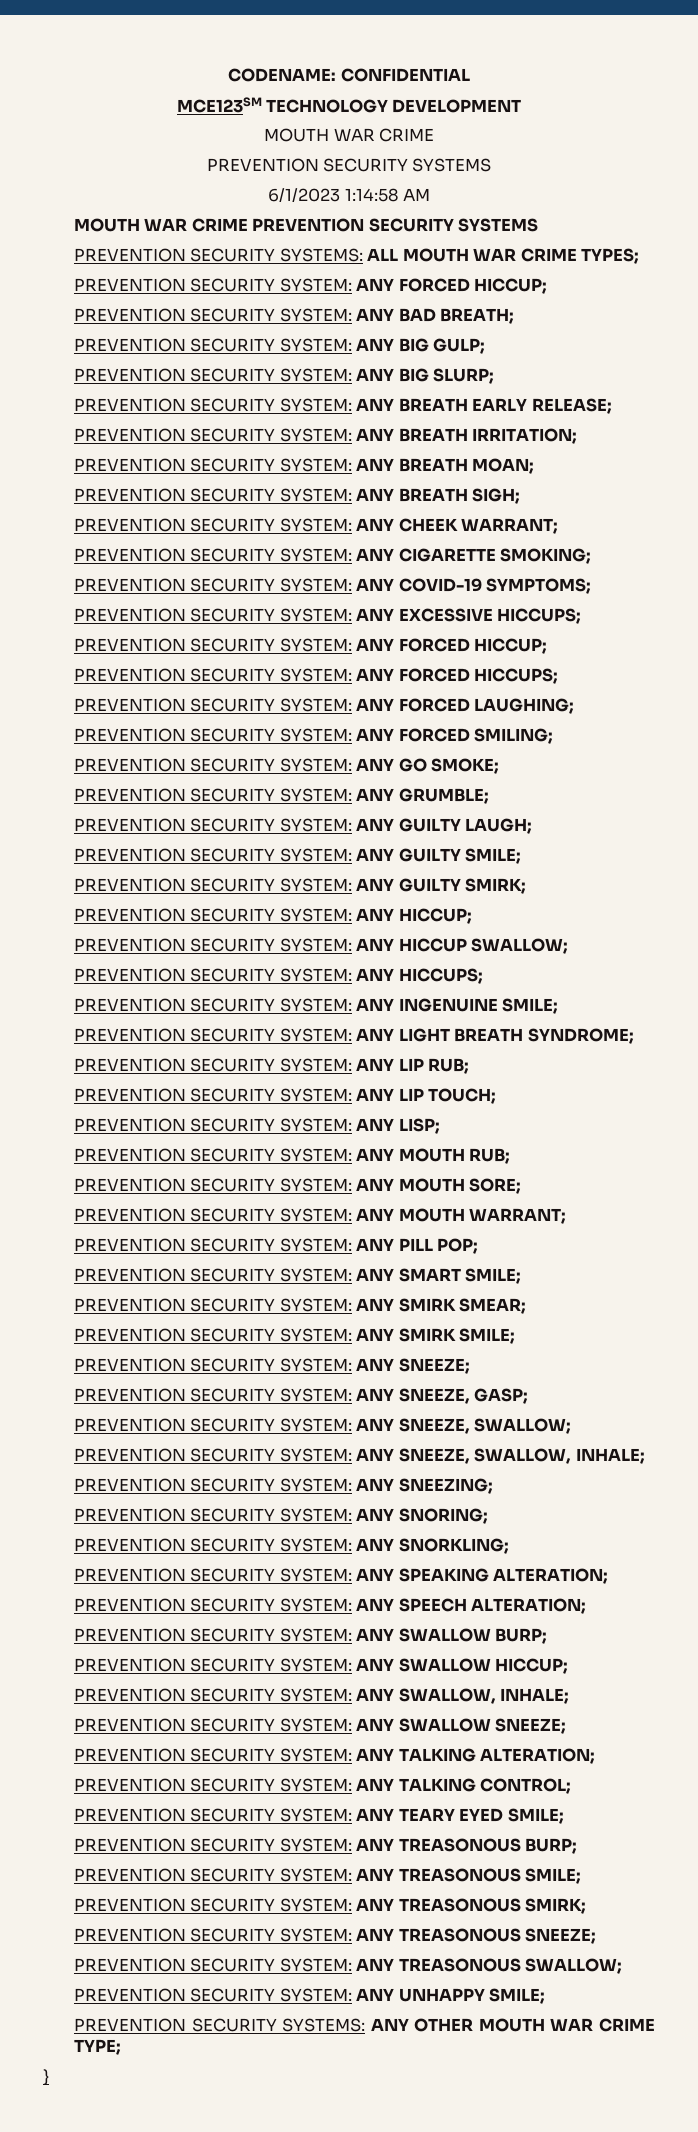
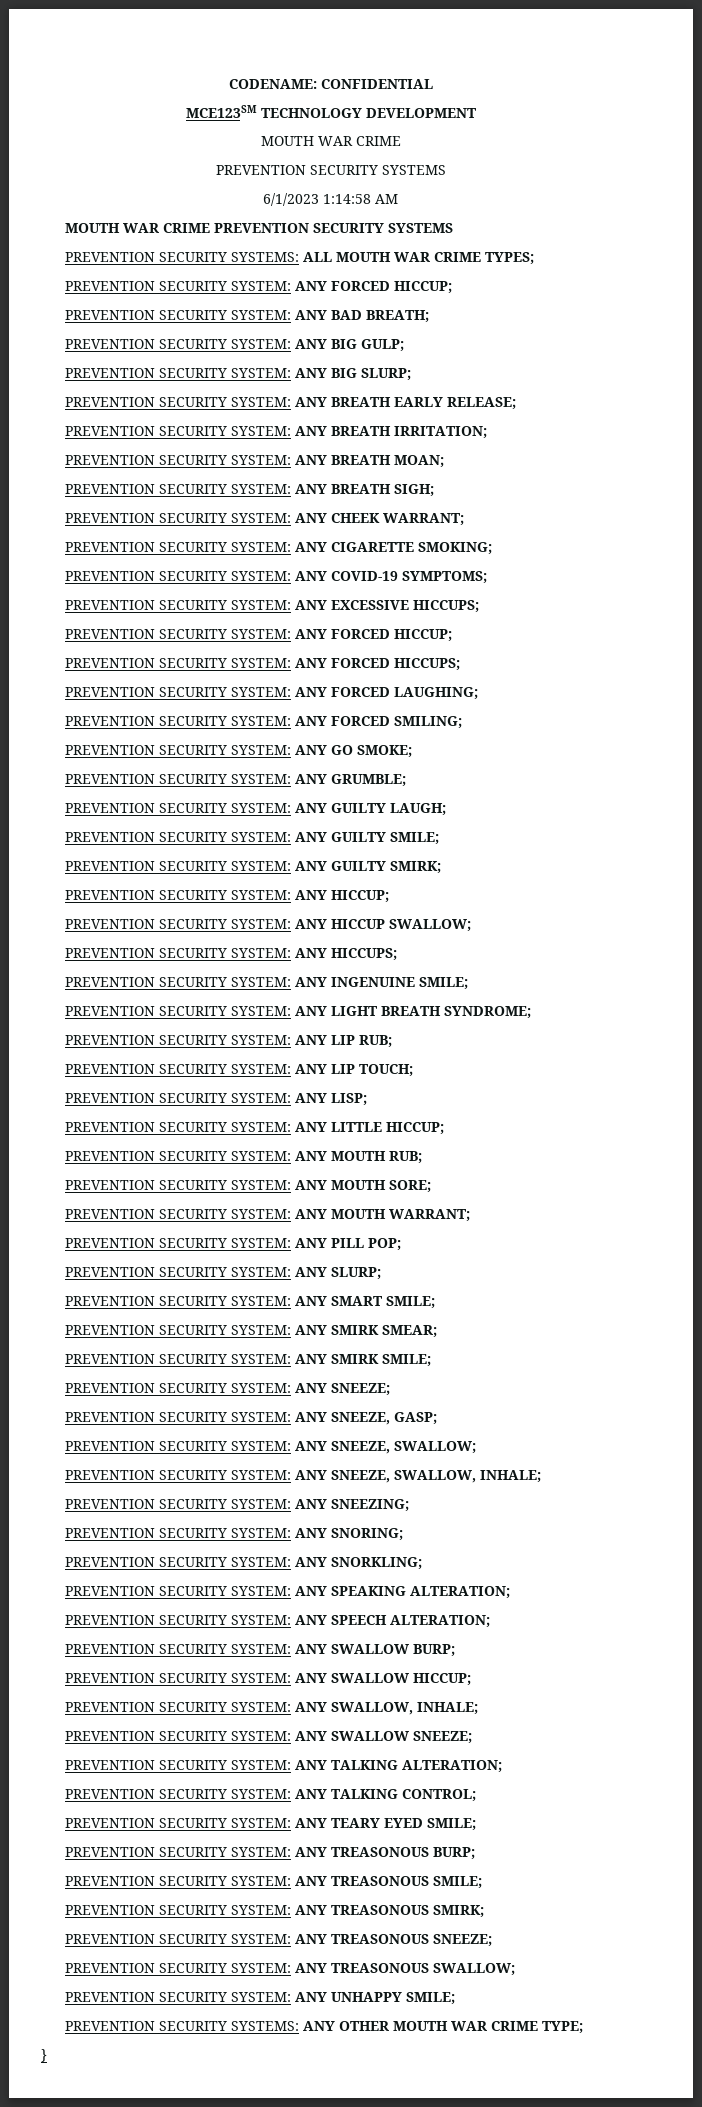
(440, 1126) none -> [65,1122,445,1135] // PREVENTION SECURITY SYSTEM: ANY LITTLE HICCUP;
(479, 1246) none -> [65,1267,382,1280] // PREVENTION SECURITY SYSTEM: ANY SLURP;

